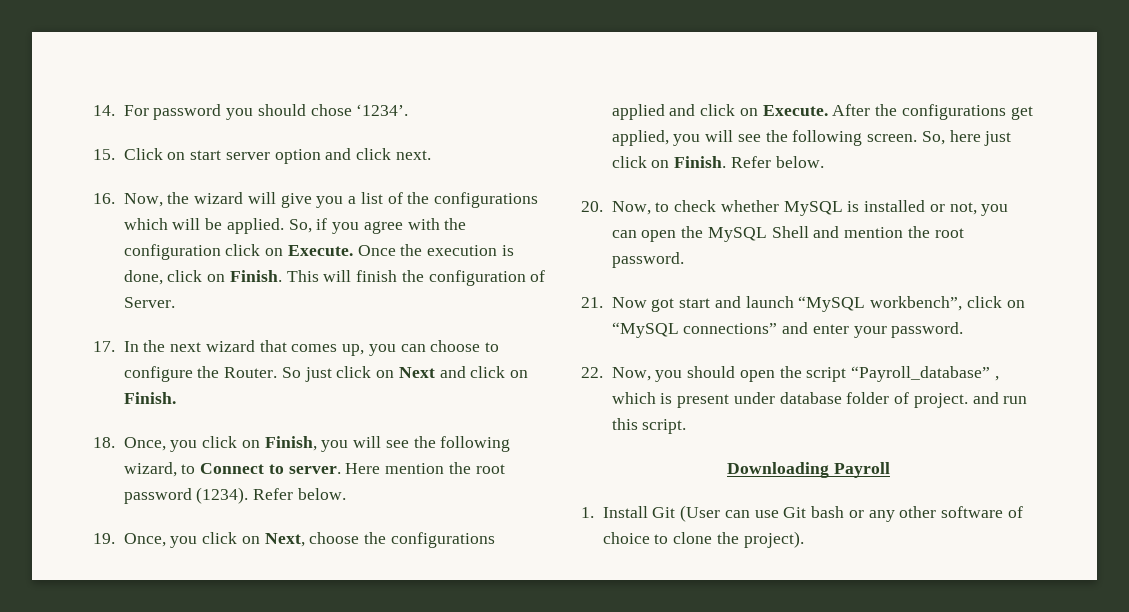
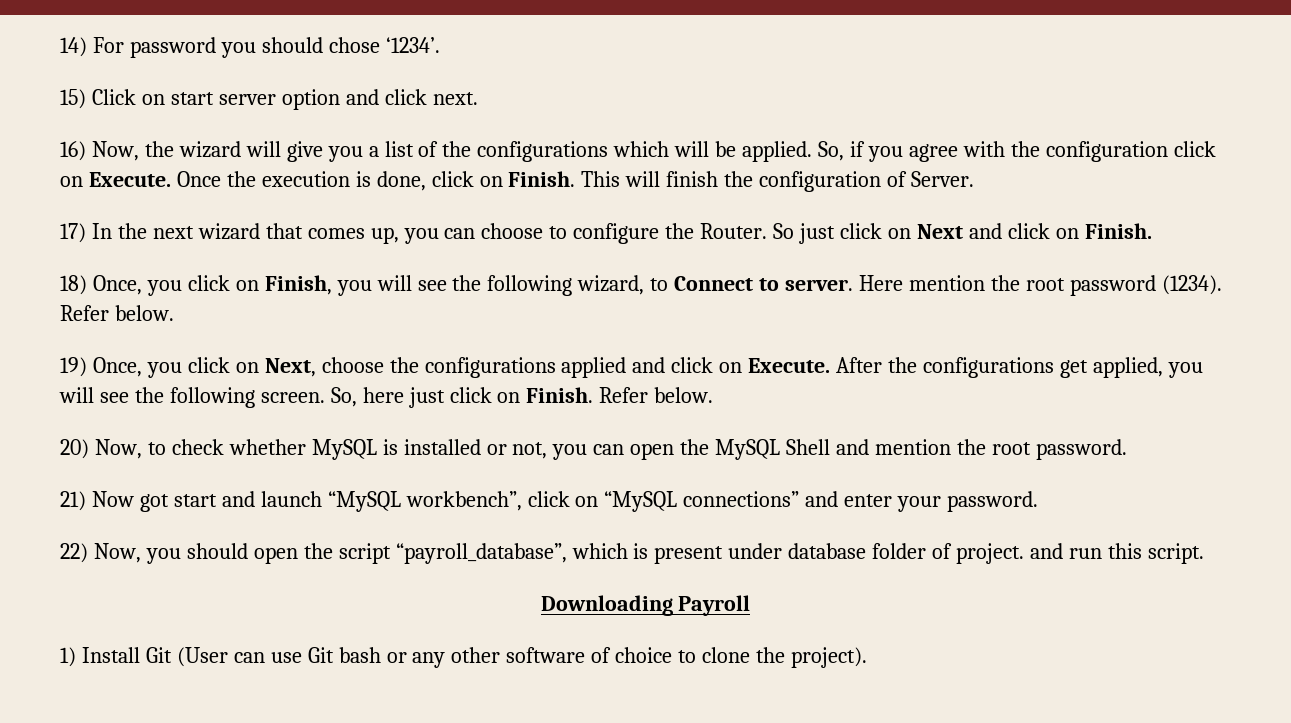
[93,105,115,116] 14. -> [60,37,87,57] 14)
[93,149,115,160] 15. -> [60,89,86,109] 15)
[93,193,115,204] 16. -> [60,141,86,161] 16)
[93,341,115,352] 17. -> [60,223,86,243] 17)
[93,437,115,448] 18. -> [60,275,87,295] 18)
[93,533,115,544] 19. -> [60,357,87,377] 19)
[581,201,603,212] 20. -> [60,439,89,459] 20)
[581,297,603,308] 21. -> [60,491,86,511] 21)
[581,367,603,378] 22. -> [60,543,88,563] 22)
[851,366,999,382] “Payroll_database” , -> [395,543,567,564] “payroll_database”,
[581,507,594,518] 1. -> [60,647,76,667] 1)

